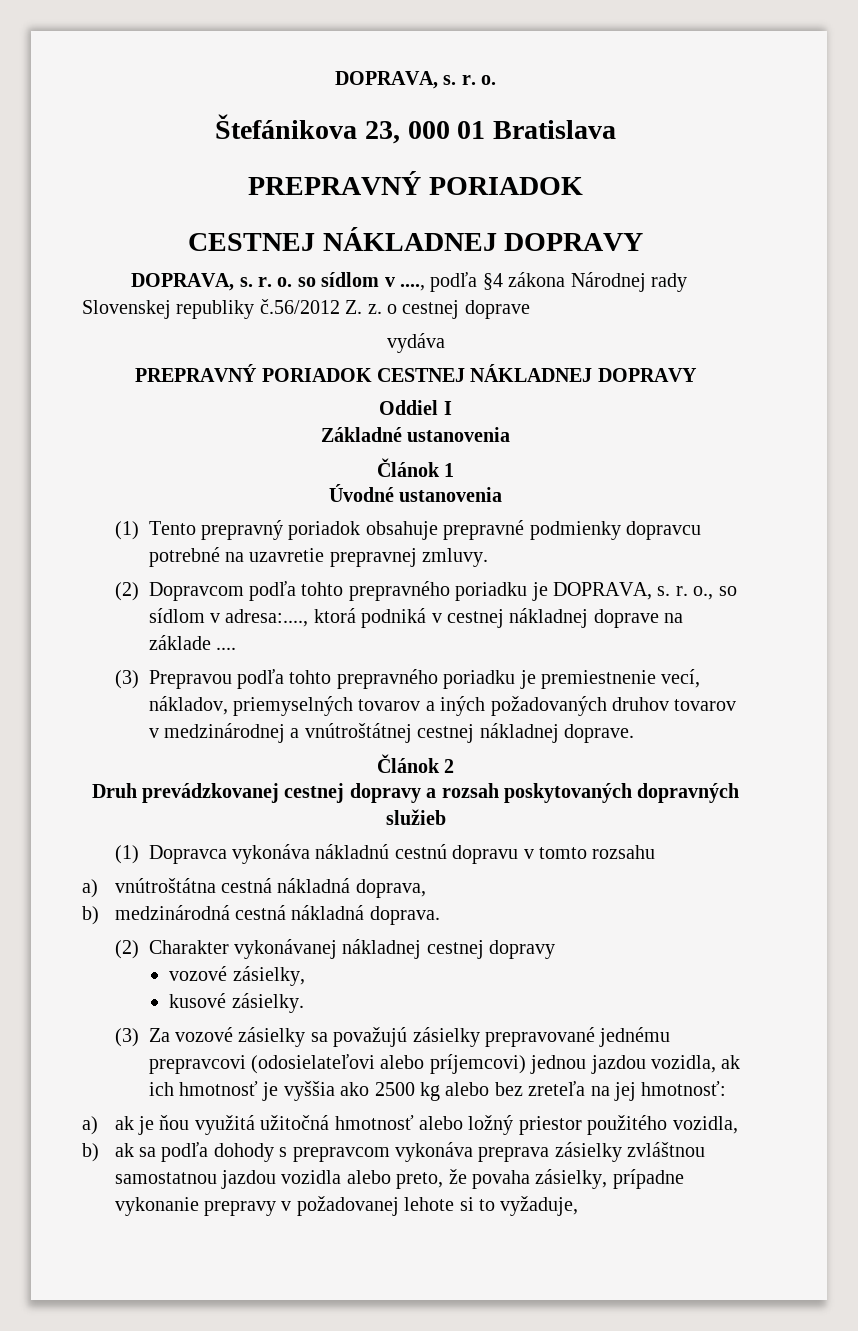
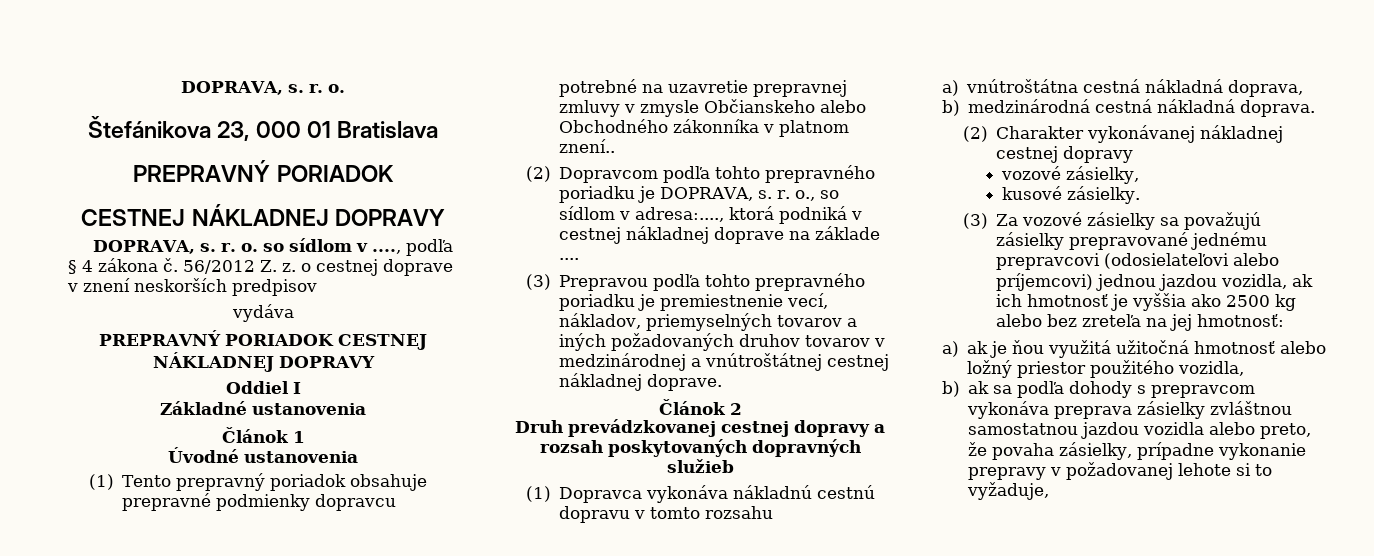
[482,272,687,292] [82,299,340,319] §4 zákona Národnej rady Slovenskej republiky č.56/2012 -> [68,258,255,274] § 4 zákona č. 56/2012
(530, 309) none -> [67,278,317,296] v znení neskorších predpisov
[422,548,489,567] zmluvy. -> [559,99,867,117] [559,119,850,137] [559,139,616,153] zmluvy v zmysle Občianskeho alebo Obchodného zákonníka v platnom znení..

